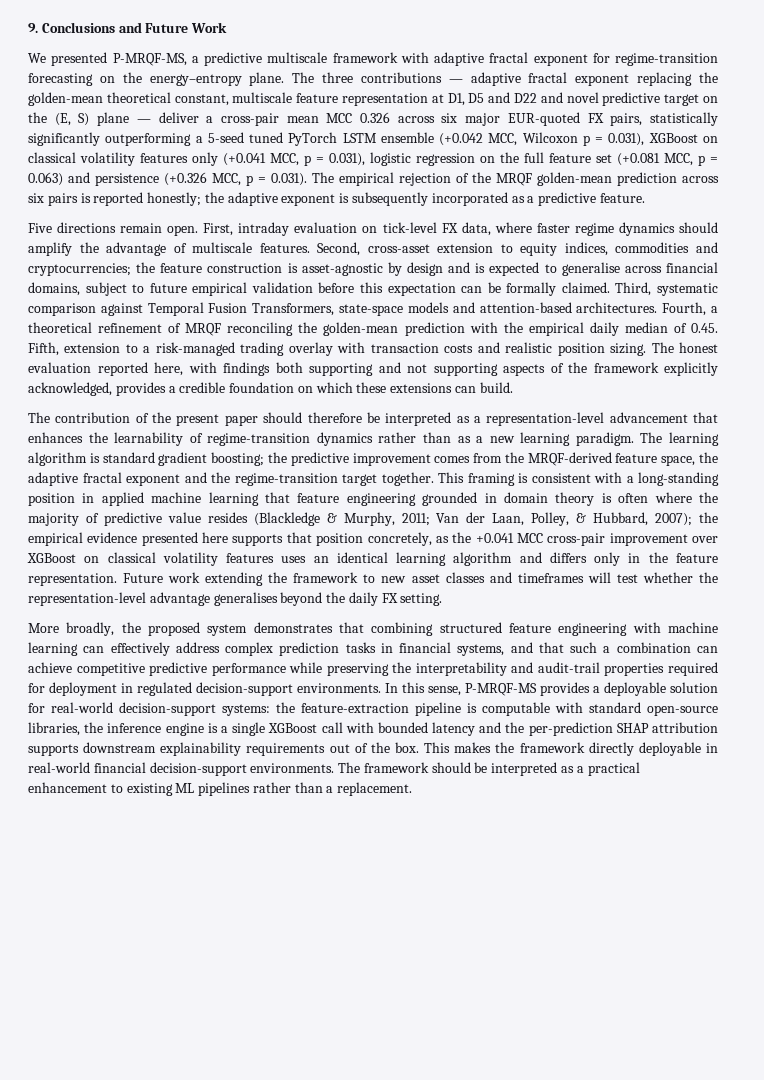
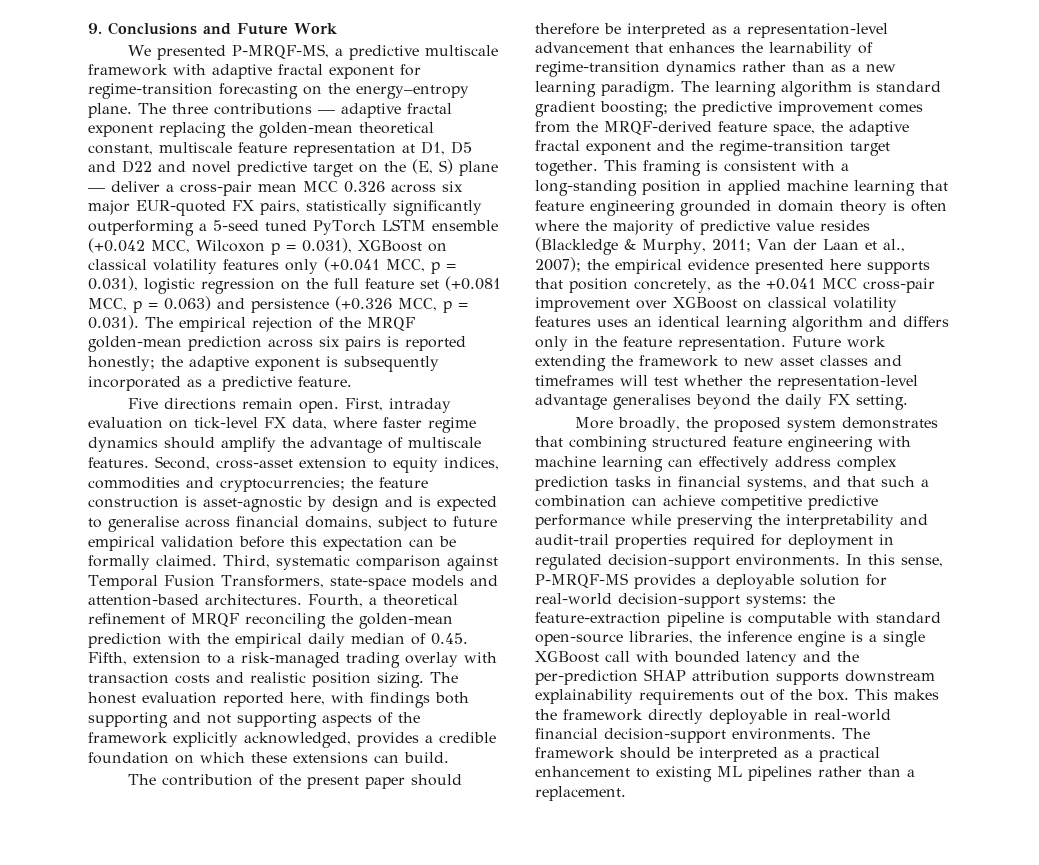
[492,512,649,526] Laan, Polley, & Hubbard, -> [822,239,905,252] Laan et al.,

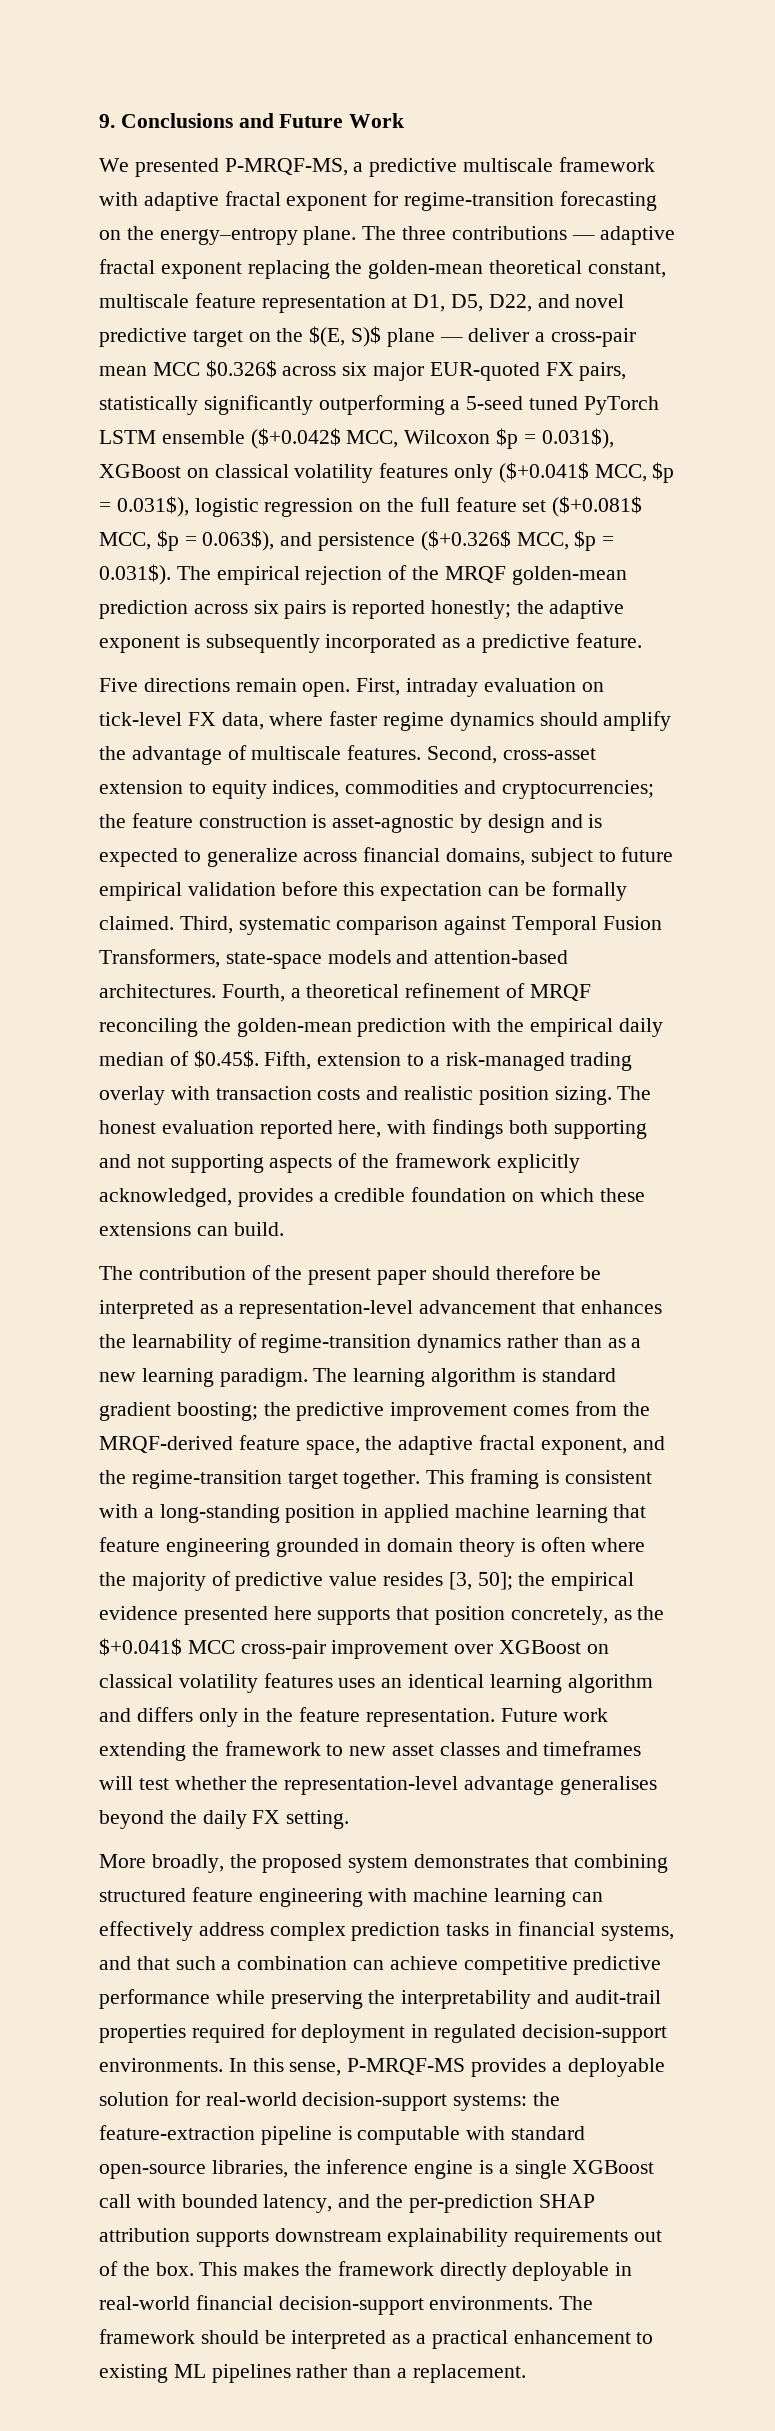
[451,141,472,154] [88,160,152,173] D5 and D22 -> [451,294,532,312] D5, D22,
[412,159,453,174] (E, S) -> [309,326,382,347] $(E, S)$
[344,181,385,193] 0.326 -> [205,360,277,378] $0.326$
[88,238,145,253] (+0.042 -> [250,428,341,449] ($+0.042$
[271,238,352,255] p = 0.031), -> [496,428,614,449] $p = 0.031$),
[324,257,456,274] [88,276,138,291] (+0.041 MCC, p = 0.031), -> [498,462,675,483] [99,496,189,517] ($+0.041$ MCC, $p = 0.031$),
[445,276,501,291] [88,296,468,313] [88,315,139,330] (+0.081 MCC, p = 0.063) and persistence (+0.326 MCC, p = 0.031). -> [552,496,643,517] [99,530,615,551] [99,564,171,585] ($+0.081$ MCC, $p = 0.063$), and persistence ($+0.326$ MCC, $p = 0.031$).
[108,516,179,532] generalise -> [206,848,298,867] generalize
[431,633,468,645] 0.45. -> [193,1050,259,1068] $0.45$.
[586,142,651,155] exponent -> [540,1438,627,1455] exponent,
[535,237,905,255] [535,257,581,272] (Blackledge & Murphy, 2011; Van der Laan et al., 2007); -> [448,1572,513,1590] [3, 50];
[765,278,816,290] +0.041 -> [99,1638,182,1656] $+0.041$
[746,651,797,666] latency -> [263,2194,333,2213] latency,

